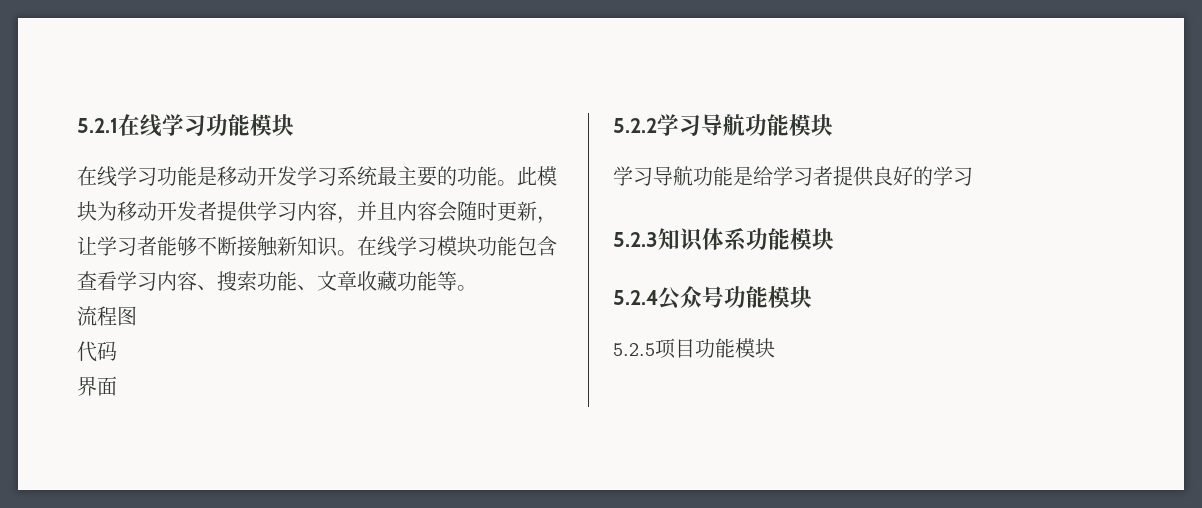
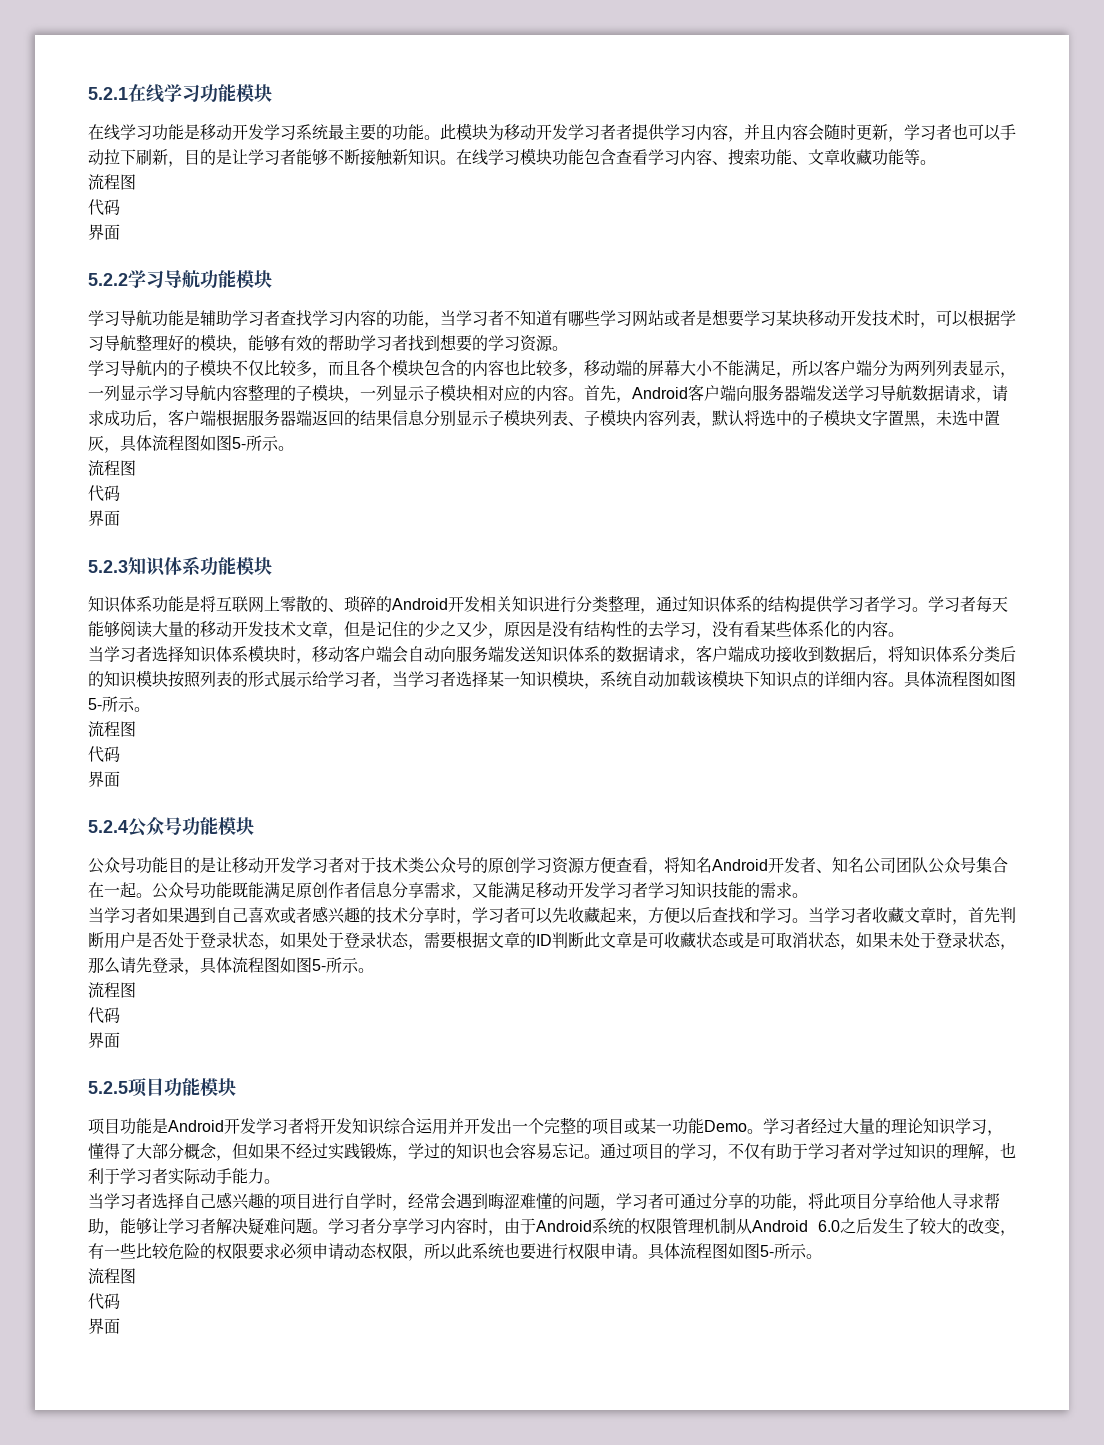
(197, 211) none -> [568,124,616,140] 学习者
(557, 220) none -> [904,123,1016,141] [88,149,232,167] 学习者也可以手动拉下刷新，目的是
[753,166,973,187] 给学习者提供良好的学习 -> [200,309,1016,328] [88,334,568,353] [88,359,1016,378] [88,384,1008,403] [88,409,1000,428] [88,435,294,453] [88,460,136,476] [88,485,120,502] [88,510,120,526] 辅助学习者查找学习内容的功能，当学习者不知道有哪些学习网站或者是想要学习某块移动开发技术时，可以根据学习导航整理好的模块，能够有效的帮助学习者找到想要的学习资源。 // 学习导航内的子模块不仅比较多，而且各个模块包含的内容也比较多，移动端的屏幕大小不能满足，所以客户端分为两列列表显示，一列显示学习导航内容整理的子模块，一列显示子模块相对应的内容。首先，Android客户端向服务器端发送学习导航数据请求，请求成功后，客户端根据服务器端返回的结果信息分别显示子模块列表、子模块内容列表，默认将选中的子模块文字置黑，未选中置灰，具体流程图如图5-所示。 // 流程图 // 代码 // 界面
(834, 239) none -> [88,595,1008,614] [88,621,904,639] [88,645,1016,664] [88,670,1016,689] [88,696,150,712] [88,721,136,737] [88,746,120,763] [88,771,120,787] // 知识体系功能是将互联网上零散的、琐碎的Android开发相关知识进行分类整理，通过知识体系的结构提供学习者学习。学习者每天能够阅读大量的移动开发技术文章，但是记住的少之又少，原因是没有结构性的去学习，没有看某些体系化的内容。 // 当学习者选择知识体系模块时，移动客户端会自动向服务端发送知识体系的数据请求，客户端成功接收到数据后，将知识体系分类后的知识模块按照列表的形式展示给学习者，当学习者选择某一知识模块，系统自动加载该模块下知识点的详细内容。具体流程图如图5-所示。 // 流程图 // 代码 // 界面
[613,338,775,359] 5.2.5项目功能模块 -> [88,857,1008,875] [88,882,808,900] [88,906,1016,925] [88,931,1016,950] [88,957,374,975] [88,982,136,998] [88,1007,120,1024] [88,1032,120,1048] [88,1078,236,1097] [88,1117,1003,1136] [88,1142,1016,1161] [88,1168,280,1185] [88,1192,1000,1211] [88,1217,1016,1236] [88,1242,822,1261] [88,1268,136,1284] [88,1293,120,1310] [88,1318,120,1334] 公众号功能目的是让移动开发学习者对于技术类公众号的原创学习资源方便查看，将知名Android开发者、知名公司团队公众号集合在一起。公众号功能既能满足原创作者信息分享需求，又能满足移动开发学习者学习知识技能的需求。 // 当学习者如果遇到自己喜欢或者感兴趣的技术分享时，学习者可以先收藏起来，方便以后查找和学习。当学习者收藏文章时，首先判断用户是否处于登录状态，如果处于登录状态，需要根据文章的ID判断此文章是可收藏状态或是可取消状态，如果未处于登录状态，那么请先登录，具体流程图如图5-所示。 // 流程图 // 代码 // 界面 // 5.2.5项目功能模块 // 项目功能是Android开发学习者将开发知识综合运用并开发出一个完整的项目或某一功能Demo。学习者经过大量的理论知识学习，懂得了大部分概念，但如果不经过实践锻炼，学过的知识也会容易忘记。通过项目的学习，不仅有助于学习者对学过知识的理解，也利于学习者实际动手能力。 // 当学习者选择自己感兴趣的项目进行自学时，经常会遇到晦涩难懂的问题，学习者可通过分享的功能，将此项目分享给他人寻求帮助，能够让学习者解决疑难问题。学习者分享学习内容时，由于Android系统的权限管理机制从Android 6.0之后发生了较大的改变，有一些比较危险的权限要求必须申请动态权限，所以此系统也要进行权限申请。具体流程图如图5-所示。 // 流程图 // 代码 // 界面

